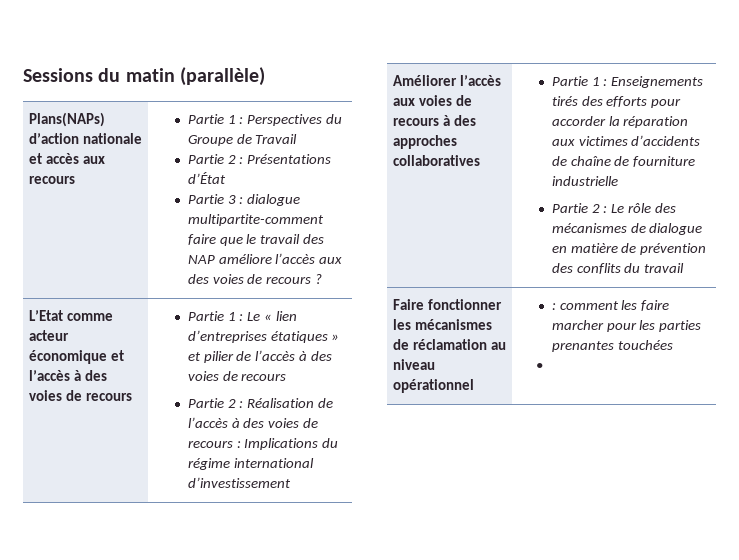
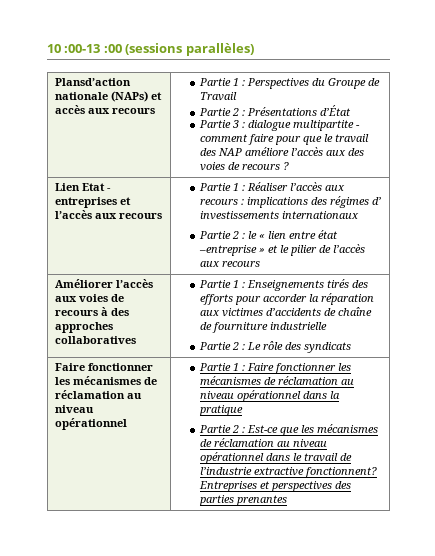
[23,67,266,86] [29,112,106,127] [29,133,143,144] Sessions du matin (parallèle) // Plans(NAPs) d’action nationale -> [47,43,254,56] [54,78,131,86] [54,91,148,102] 10 :00-13 :00 (sessions parallèles) // Plansd’action nationale (NAPs)
[187,214,324,226] [187,234,216,245] multipartite-comment faire -> [292,120,360,131] [199,134,301,145] multipartite - comment faire pour
[29,310,114,321] [29,330,70,341] [29,350,125,364] [29,370,108,381] [29,390,133,401] [187,311,298,321] [187,330,340,343] [187,350,333,363] [187,371,287,381] [187,398,334,408] [187,417,319,428] [187,438,339,450] [187,458,314,470] [187,477,291,488] L’Etat comme acteur économique et l’accès à des voies de recours | Partie 1 : Le « lien d’entreprises étatiques » et pilier de l’accès à des voies de recours // Partie 2 : Réalisation de l’accès à des voies de recours : Implications du régime international d’investissement -> [54,183,111,191] [54,197,131,208] [54,210,162,219] [198,182,345,191] [199,196,381,208] [199,211,359,220] [198,230,338,239] [198,244,365,256] [199,261,260,267] Lien Etat - entreprises et l’accès aux recours | Partie 1 : Réaliser l’accès aux recours : implications des régimes d’ investissements internationaux // Partie 2 : le « lien entre état –entreprise » et le pilier de l’accès aux recours
[551,223,703,235] [551,243,707,255] [551,263,685,274] mécanismes de dialogue en matière de prévention des conflits du travail -> [303,342,351,353] syndicats
[551,300,670,311] [551,320,702,332] [551,340,673,352] [535,363,543,370] : comment les faire marcher pour les parties prenantes touchées // • -> [198,363,351,374] [199,376,354,385] [199,390,340,402] [198,405,243,416] [198,424,378,436] [199,438,327,448] [199,452,352,464] [199,467,377,478] [198,481,351,492] [198,495,287,506] Partie 1 : Faire fonctionner les mécanismes de réclamation au niveau opérationnel dans la pratique // Partie 2 : Est-ce que les mécanismes de réclamation au niveau opérationnel dans le travail de l’industrie extractive fonctionnent? Entreprises et perspectives des parties prenantes

